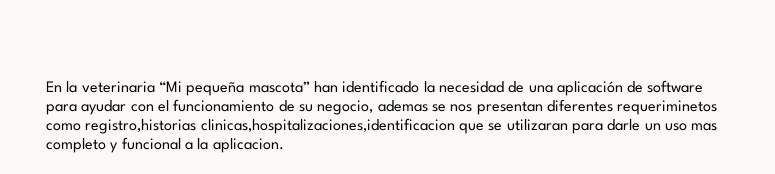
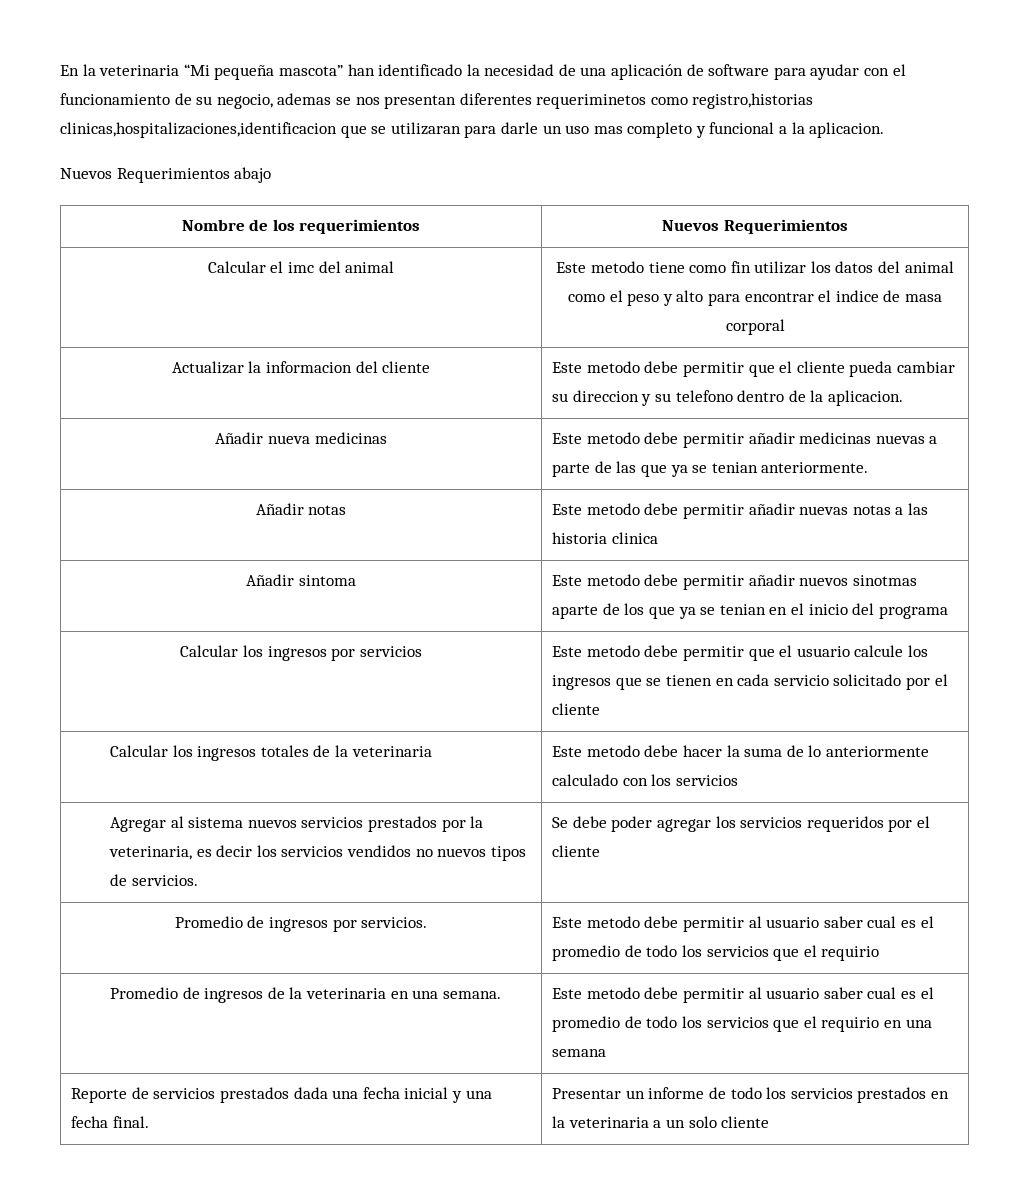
(284, 145) none -> [60,167,272,183] [181,219,421,234] [662,219,848,234] [207,261,395,273] [556,261,954,274] [568,290,942,306] [725,319,785,335] [171,361,431,374] [552,361,956,377] [552,390,904,406] [215,432,387,444] [552,432,938,448] [552,461,869,477] [255,503,347,515] [552,503,929,519] [552,532,658,544] [246,574,356,586] [552,574,917,590] [552,603,948,619] [180,645,422,661] [552,645,929,661] [552,674,948,690] [552,703,601,715] [109,745,432,761] [552,745,930,757] [552,774,739,786] [109,816,484,832] [108,845,526,861] [109,874,198,886] [552,816,931,832] [552,845,601,857] [174,916,428,932] [552,916,934,932] [552,945,880,961] [109,987,501,1003] [552,987,934,1003] [552,1016,932,1032] [552,1049,607,1057] [71,1087,492,1103] [71,1116,149,1128] [552,1087,950,1103] [552,1116,770,1128] // Nuevos Requerimientos abajo // Nombre de los requerimientos | Nuevos Requerimientos // Calcular el imc del animal | Este metodo tiene como fin utilizar los datos del animal como el peso y alto para encontrar el indice de masa corporal // Actualizar la informacion del cliente | Este metodo debe permitir que el cliente pueda cambiar su direccion y su telefono dentro de la aplicacion. // Añadir nueva medicinas | Este metodo debe permitir añadir medicinas nuevas a parte de las que ya se tenian anteriormente. // Añadir notas | Este metodo debe permitir añadir nuevas notas a las historia clinica // Añadir sintoma | Este metodo debe permitir añadir nuevos sinotmas aparte de los que ya se tenian en el inicio del programa // Calcular los ingresos por servicios | Este metodo debe permitir que el usuario calcule los ingresos que se tienen en cada servicio solicitado por el cliente // Calcular los ingresos totales de la veterinaria | Este metodo debe hacer la suma de lo anteriormente calculado con los servicios // Agregar al sistema nuevos servicios prestados por la veterinaria, es decir los servicios vendidos no nuevos tipos de servicios. | Se debe poder agregar los servicios requeridos por el cliente // Promedio de ingresos por servicios. | Este metodo debe permitir al usuario saber cual es el promedio de todo los servicios que el requirio // Promedio de ingresos de la veterinaria en una semana. | Este metodo debe permitir al usuario saber cual es el promedio de todo los servicios que el requirio en una semana // Reporte de servicios prestados dada una fecha inicial y una fecha final. | Presentar un informe de todo los servicios prestados en la veterinaria a un solo cliente

